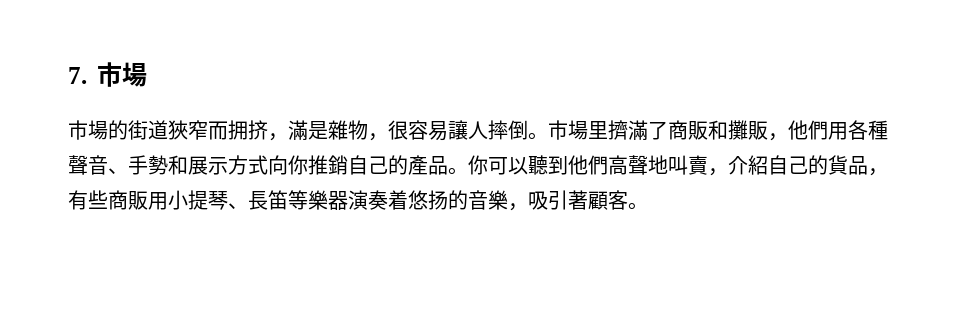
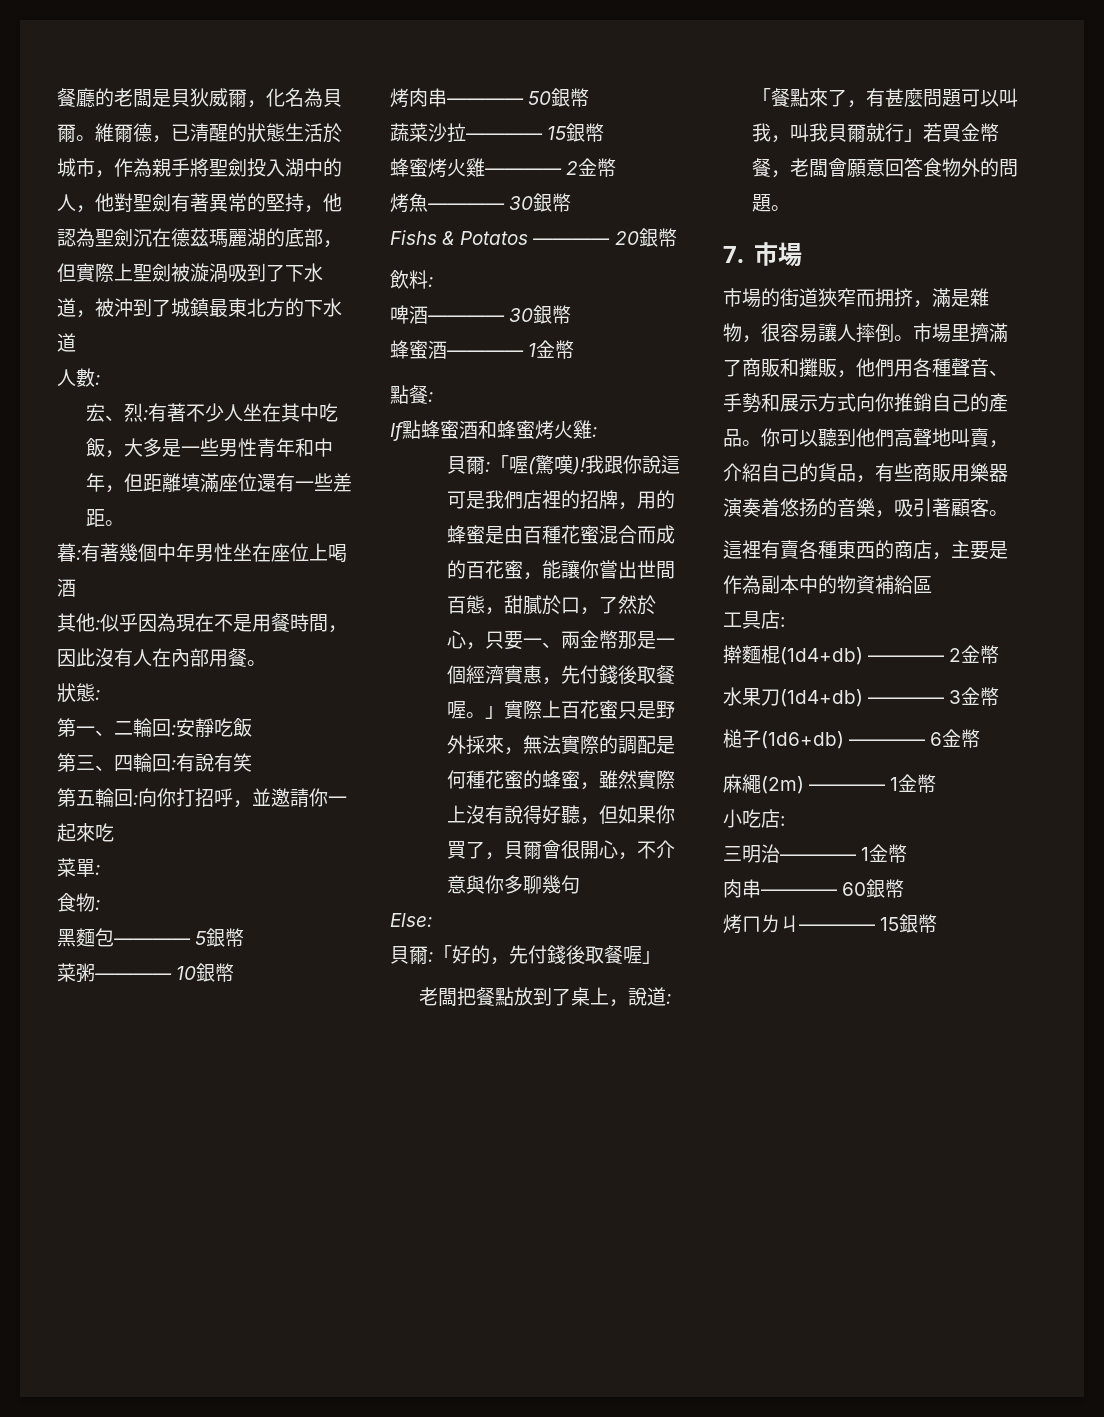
(68, 75) none -> [57,88,342,108] [57,123,342,143] [57,158,342,178] [57,193,342,213] [57,228,342,248] [57,263,323,283] [57,298,342,318] [57,333,76,352] [57,368,100,387] [85,403,338,422] [85,438,333,458] [85,473,352,493] [85,509,124,527] [57,543,347,563] [57,578,76,597] [57,613,347,633] [57,648,266,667] [57,683,100,703] [57,718,252,738] [57,753,252,773] [57,788,347,808] [57,823,114,842] [57,858,100,877] [57,893,100,912] [57,928,245,947] [57,963,235,983] [390,88,590,108] [390,123,605,143] [390,158,617,178] [390,193,572,213] [390,228,677,247] [390,270,433,289] [390,305,572,324] [390,340,575,359] [390,385,433,404] [390,420,597,441] [447,455,681,475] [447,490,676,510] [447,525,676,544] [447,560,676,580] [447,595,657,615] [447,630,676,650] [447,665,676,685] [447,700,676,720] [447,735,676,755] [447,770,676,790] [447,805,676,825] [447,840,676,860] [447,875,581,894] [390,913,432,927] [390,945,661,965] [418,987,671,1007] [751,88,1018,108] [751,123,999,143] [751,158,1018,178] [751,194,790,212] 餐廳的老闆是貝狄威爾，化名為貝爾。維爾德，已清醒的狀態生活於城市，作為親手將聖劍投入湖中的人，他對聖劍有著異常的堅持，他認為聖劍沉在德茲瑪麗湖的底部，但實際上聖劍被漩渦吸到了下水道，被沖到了城鎮最東北方的下水道 // 人數: // 宏、烈:有著不少人坐在其中吃飯，大多是一些男性青年和中年，但距離填滿座位還有一些差距。 // 暮:有著幾個中年男性坐在座位上喝酒 // 其他:似乎因為現在不是用餐時間，因此沒有人在內部用餐。 // 狀態: // 第一、二輪回:安靜吃飯 // 第三、四輪回:有說有笑 // 第五輪回:向你打招呼，並邀請你一起來吃 // 菜單: // 食物: // 黑麵包———— 5銀幣 // 菜粥———— 10銀幣 // 烤肉串———— 50銀幣 // 蔬菜沙拉———— 15銀幣 // 蜂蜜烤火雞———— 2金幣 // 烤魚———— 30銀幣 // Fishs & Potatos ———— 20銀幣 // 飲料: // 啤酒———— 30銀幣 // 蜂蜜酒———— 1金幣 // 點餐: // If點蜂蜜酒和蜂蜜烤火雞: // 貝爾:「喔(驚嘆)!我跟你說這可是我們店裡的招牌，用的蜂蜜是由百種花蜜混合而成的百花蜜，能讓你嘗出世間百態，甜膩於口，了然於心，只要一、兩金幣那是一個經濟實惠，先付錢後取餐喔。」實際上百花蜜只是野外採來，無法實際的調配是何種花蜜的蜂蜜，雖然實際上沒有說得好聽，但如果你買了，貝爾會很開心，不介意與你多聊幾句 // Else: // 貝爾:「好的，先付錢後取餐喔」 // 老闆把餐點放到了桌上，說道:「餐點來了，有甚麼問題可以叫我，叫我貝爾就行」若買金幣餐，老闆會願意回答食物外的問題。 //
[168,190,308,210] 小提琴、長笛等 -> (970, 473) none
(648, 206) none -> [723,540,1008,560] [723,575,932,595] [723,610,785,629] [723,645,1000,665] [723,687,1000,707] [723,729,981,749] [723,774,937,794] [723,809,785,828] [723,844,908,863] [723,879,905,898] [723,914,938,934] // 這裡有賣各種東西的商店，主要是作為副本中的物資補給區 // 工具店: // 擀麵棍(1d4+db) ———— 2金幣 // 水果刀(1d4+db) ———— 3金幣 // 槌子(1d6+db) ———— 6金幣 // 麻繩(2m) ———— 1金幣 // 小吃店: // 三明治———— 1金幣 // 肉串———— 60銀幣 // 烤ㄇㄌㄐ———— 15銀幣

